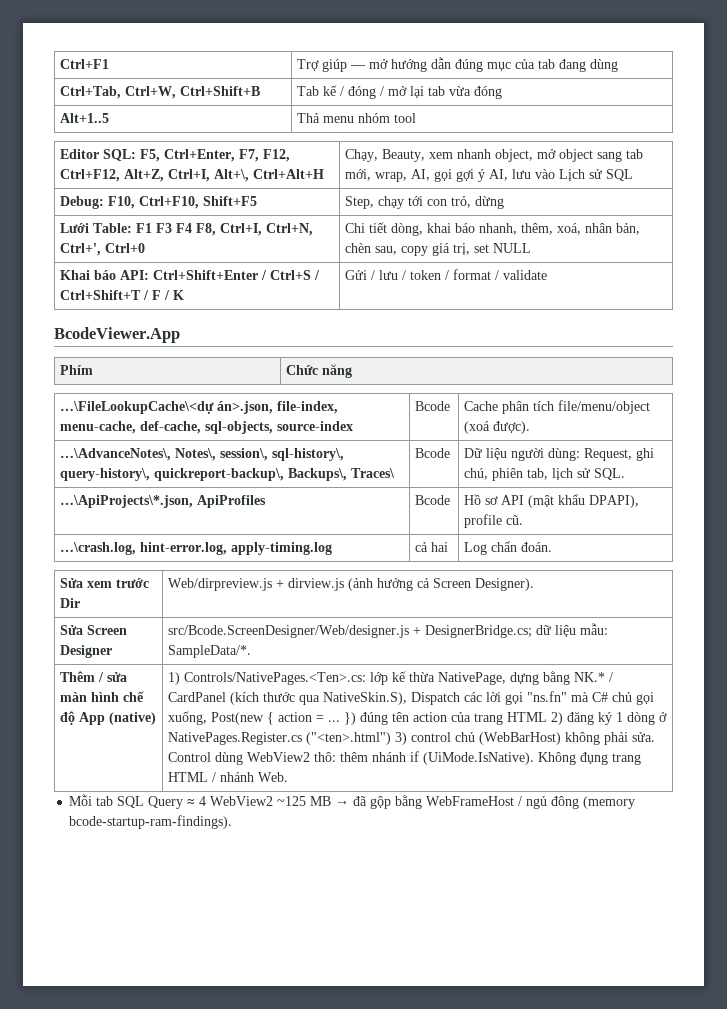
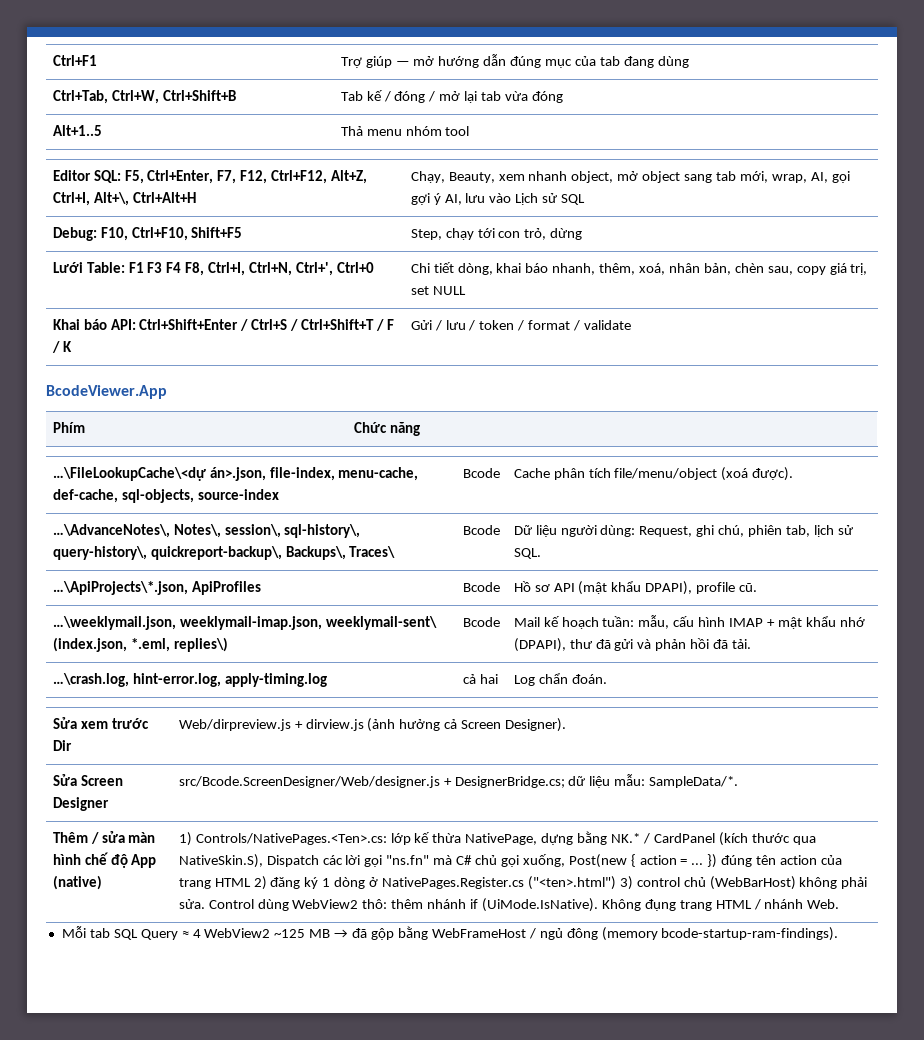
(524, 520) none -> [52,616,437,630] [52,637,228,652] [462,617,500,627] [513,615,865,629] [513,638,751,652] // …\weeklymail.json, weeklymail-imap.json, weeklymail-sent\ (index.json, *.eml, replies\) | Bcode | Mail kế hoạch tuần: mẫu, cấu hình IMAP + mật khẩu nhớ (DPAPI), thư đã gửi và phản hồi đã tải.

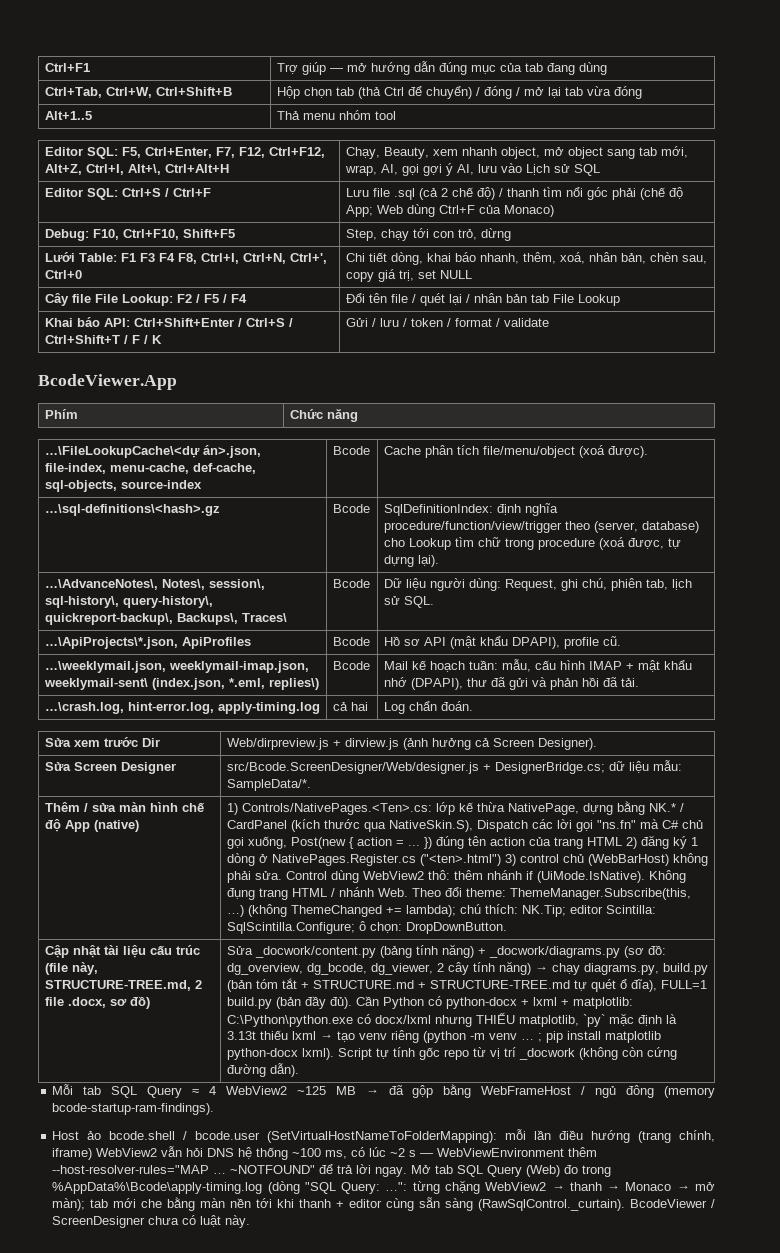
[340,90,383,101] Tab kế -> [276,86,472,99] Hộp chọn tab (thả Ctrl để chuyển)
(586, 199) none -> [44,188,211,200] [345,187,683,200] [345,204,554,217] // Editor SQL: Ctrl+S / Ctrl+F | Lưu file .sql (cả 2 chế độ) / thanh tìm nổi góc phải (chế độ App; Web dùng Ctrl+F của Monaco)
(466, 290) none -> [44,293,247,306] [345,293,620,306] // Cây file File Lookup: F2 / F5 / F4 | Đổi tên file / quét lại / nhân bản tab File Lookup
(794, 474) none -> [44,504,220,516] [332,504,370,513] [383,503,558,516] [383,521,699,533] [383,537,681,550] [383,555,439,567] // …\sql-definitions\<hash>.gz | Bcode | SqlDefinitionIndex: định nghĩa procedure/function/view/trigger theo (server, database) cho Lookup tìm chữ trong procedure (xoá được, tự dựng lại).
(840, 904) none -> [411,887,691,900] [226,904,656,917] [226,921,507,934] [44,945,200,958] [44,962,98,975] [44,980,202,991] [44,996,150,1009] [226,944,666,958] [226,961,708,975] [226,978,707,992] [226,996,633,1009] [226,1012,677,1027] [226,1030,661,1043] [226,1047,677,1060] [226,1063,299,1077] Theo đổi theme: ThemeManager.Subscribe(this, …) (không ThemeChanged += lambda); chú thích: NK.Tip; editor Scintilla: SqlScintilla.Configure; ô chọn: DropDownButton. // Cập nhật tài liệu cấu trúc (file này, STRUCTURE-TREE.md, 2 file .docx, sơ đồ) | Sửa _docwork/content.py (bảng tính năng) + _docwork/diagrams.py (sơ đồ: dg_overview, dg_bcode, dg_viewer, 2 cây tính năng) → chạy diagrams.py, build.py (bản tóm tắt + STRUCTURE.md + STRUCTURE-TREE.md tự quét ổ đĩa), FULL=1 build.py (bản đầy đủ). Cần Python có python-docx + lxml + matplotlib: C:\Python\python.exe có docx/lxml nhưng THIẾU matplotlib, `py` mặc định là 3.13t thiếu lxml → tạo venv riêng (python -m venv … ; pip install matplotlib python-docx lxml). Script tự tính gốc repo từ vị trí _docwork (không còn cứng đường dẫn).
(839, 934) none -> [52,1129,716,1143] [52,1146,598,1160] [52,1164,612,1177] [52,1180,715,1194] [52,1197,716,1211] [52,1215,251,1228] // Host ảo bcode.shell / bcode.user (SetVirtualHostNameToFolderMapping): mỗi lần điều hướng (trang chính, iframe) WebView2 vẫn hỏi DNS hệ thống ~100 ms, có lúc ~2 s — WebViewEnvironment thêm --host-resolver-rules="MAP … ~NOTFOUND" để trả lời ngay. Mở tab SQL Query (Web) đo trong %AppData%\Bcode\apply-timing.log (dòng "SQL Query: …": từng chặng WebView2 → thanh → Monaco → mở màn); tab mới che bằng màn nền tới khi thanh + editor cùng sẵn sàng (RawSqlControl._curtain). BcodeViewer / ScreenDesigner chưa có luật này.

